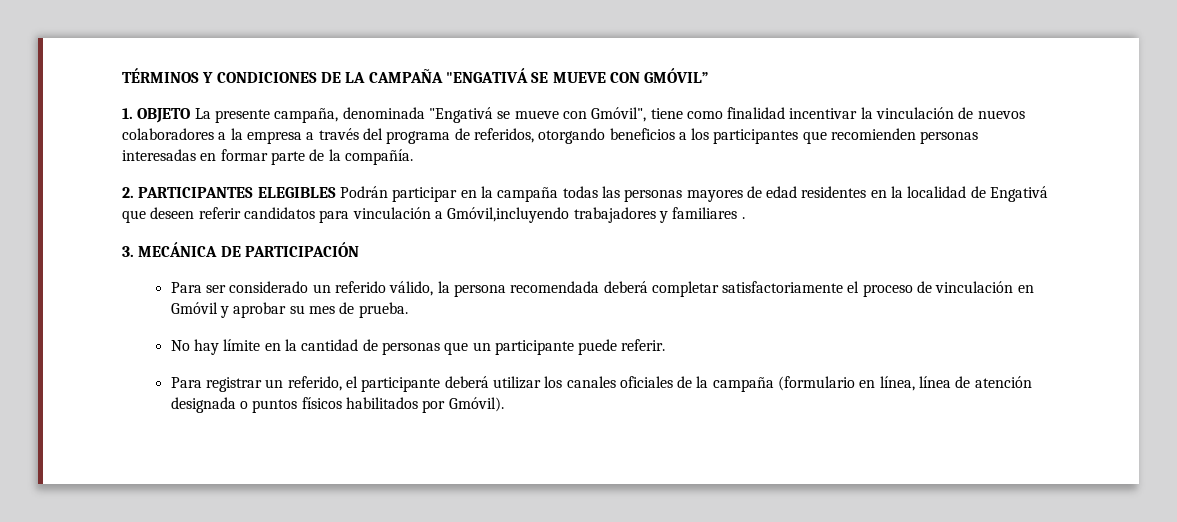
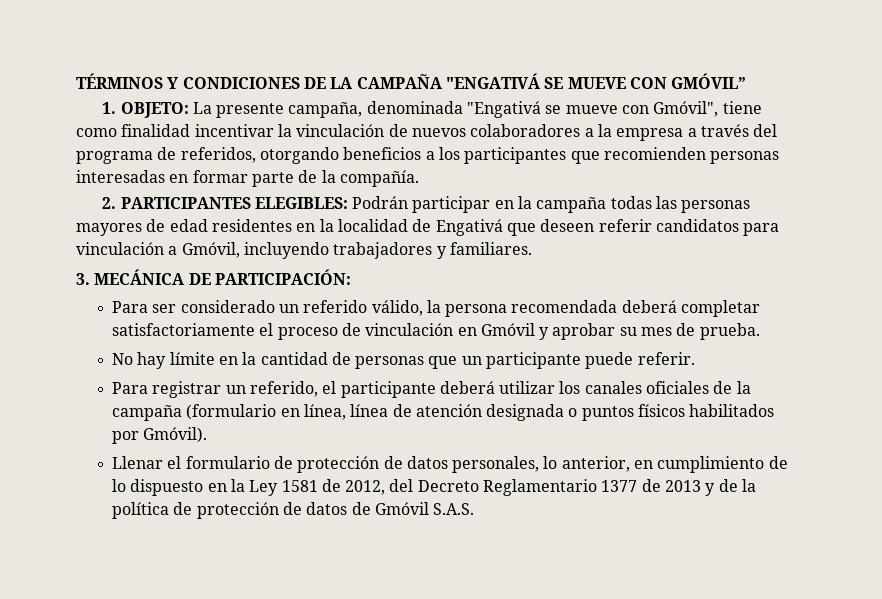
[137,108,191,123] OBJETO -> [120,102,189,118] OBJETO:
[257,187,336,198] ELEGIBLES -> [254,197,348,209] ELEGIBLES:
[447,207,745,223] Gmóvil,incluyendo trabajadores y familiares . -> [181,242,532,259] Gmóvil, incluyendo trabajadores y familiares.
[244,242,359,257] PARTICIPACIÓN -> [214,269,351,285] PARTICIPACIÓN:
(504, 404) none -> [111,456,788,473] [111,479,757,496] [111,502,475,519] // Llenar el formulario de protección de datos personales, lo anterior, en cumplimiento de lo dispuesto en la Ley 1581 de 2012, del Decreto Reglamentario 1377 de 2013 y de la política de protección de datos de Gmóvil S.A.S.

